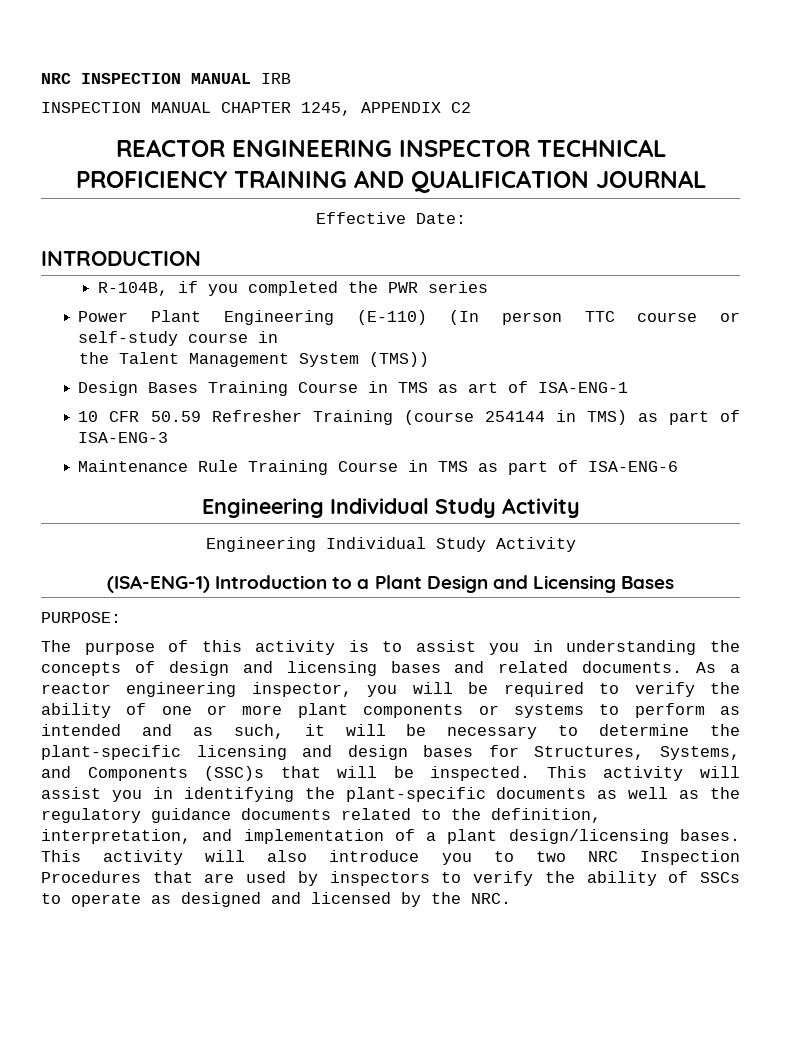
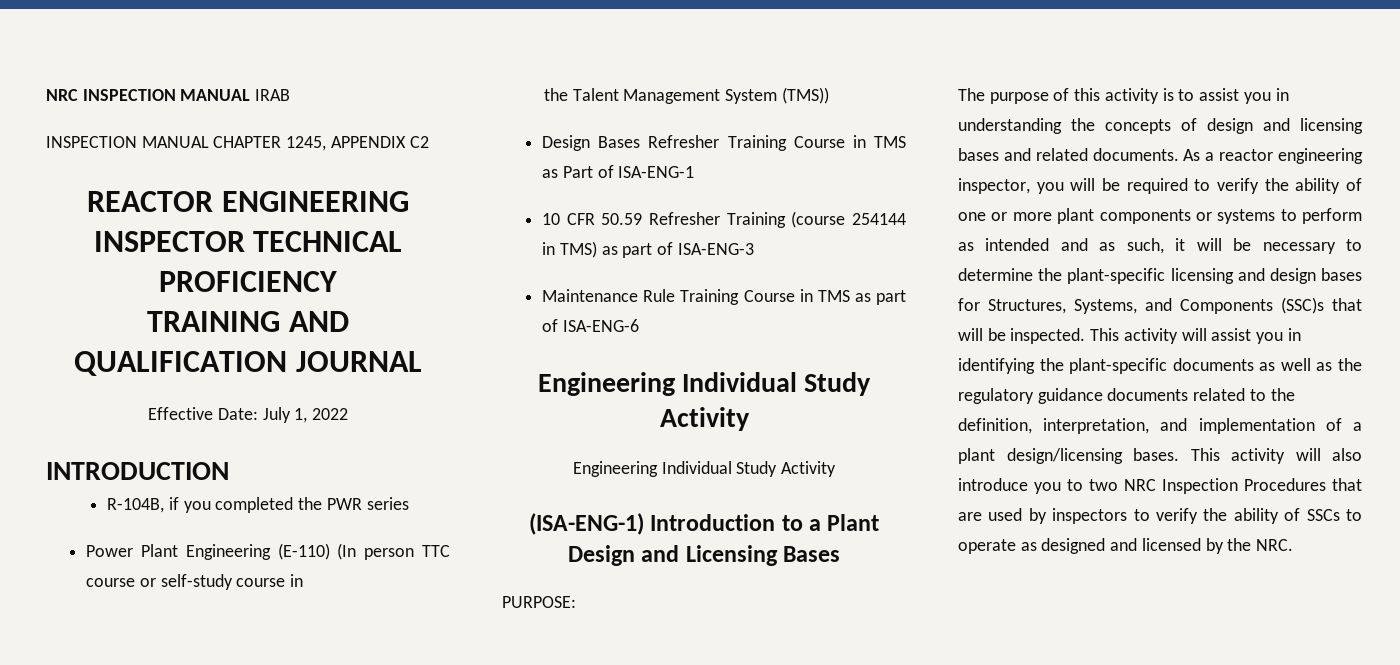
[261,73,291,84] IRB -> [255,89,291,101] IRAB
(227, 179) none -> (337, 281) //
(466, 218) none -> [262,407,348,423] July 1, 2022
[208,381,499,396] Training Course in TMS as art -> [648,135,906,151] [542,166,593,178] Refresher Training Course in TMS as Part

